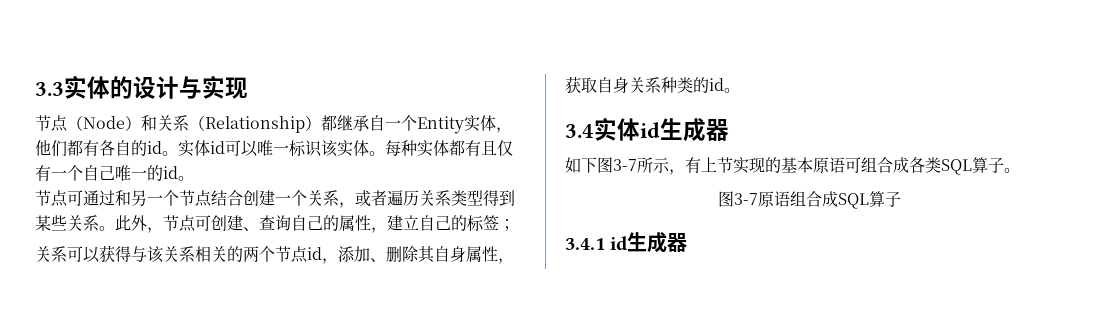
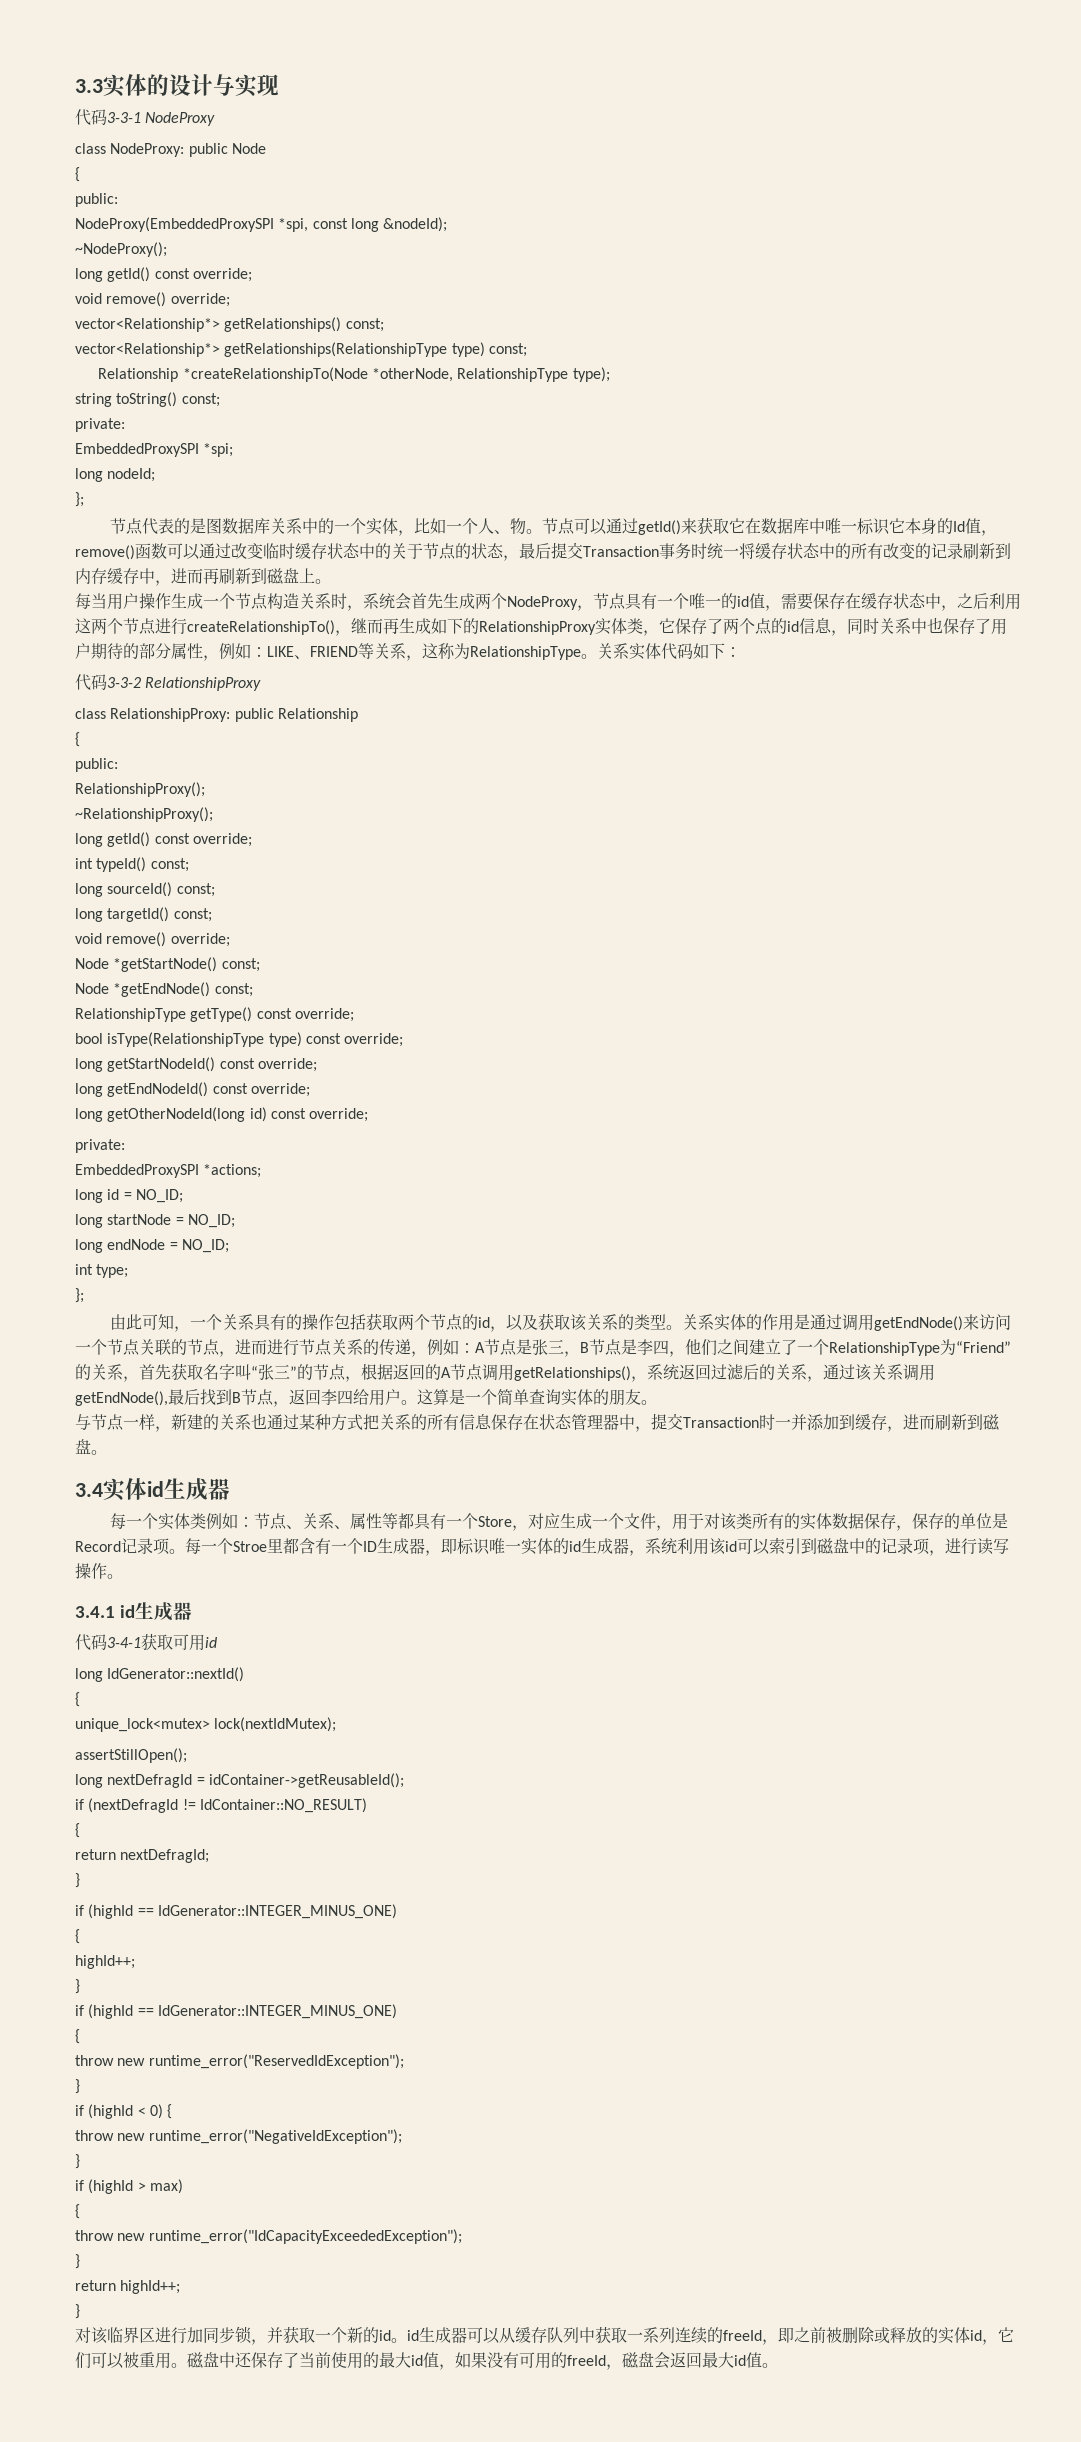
[35,115,512,134] [35,140,513,157] [35,165,194,181] [35,190,515,208] [35,215,515,233] [35,245,514,264] [565,76,724,93] 节点（Node）和关系（Relationship）都继承自一个Entity实体，他们都有各自的id。实体id可以唯一标识该实体。每种实体都有且仅有一个自己唯一的id。 // 节点可通过和另一个节点结合创建一个关系，或者遍历关系类型得到某些关系。此外，节点可创建、查询自己的属性，建立自己的标签； // 关系可以获得与该关系相关的两个节点id，添加、删除其自身属性，获取自身关系种类的id -> [75,109,216,126] [75,143,266,157] [75,167,80,182] [75,193,118,207] [75,217,448,232] [75,242,167,257] [75,267,252,282] [75,292,230,307] [75,317,384,332] [75,342,527,357] [98,367,610,382] [75,392,220,407] [75,418,125,432] [75,443,234,457] [75,468,156,482] [75,492,84,507] [109,517,997,536] [75,542,1011,561] [75,568,331,586] [75,593,1021,611] [75,617,1007,636] [75,643,741,661] [75,674,262,691] [75,708,358,722] [75,732,80,747] [75,758,118,772] [75,782,205,797] [75,807,213,822] [75,832,252,847] [75,857,189,872] [75,882,215,897] [75,907,212,922] [75,932,230,947] [75,957,260,972] [75,982,253,997] [75,1007,354,1022] [75,1032,404,1047] [75,1057,317,1072] [75,1082,310,1097] [75,1107,369,1122] [75,1139,125,1153] [75,1164,262,1178] [75,1189,183,1203] [75,1214,235,1228] [75,1239,229,1253] [75,1264,129,1278] [75,1288,84,1303] [109,1313,1011,1332] [75,1339,1011,1357] [75,1363,935,1382] [75,1389,657,1407] [75,1413,1000,1432] [75,1439,91,1454] 代码3-3-1 NodeProxy // class NodeProxy: public Node // { // public: // NodeProxy(EmbeddedProxySPI *spi, const long &nodeId); // ~NodeProxy(); // long getId() const override; // void remove() override; // vector<Relationship*> getRelationships() const; // vector<Relationship*> getRelationships(RelationshipType type) const; // Relationship *createRelationshipTo(Node *otherNode, RelationshipType type); // string toString() const; // private: // EmbeddedProxySPI *spi; // long nodeId; // }; // 节点代表的是图数据库关系中的一个实体，比如一个人、物。节点可以通过getId()来获取它在数据库中唯一标识它本身的Id值，remove()函数可以通过改变临时缓存状态中的关于节点的状态，最后提交Transaction事务时统一将缓存状态中的所有改变的记录刷新到内存缓存中，进而再刷新到磁盘上。 // 每当用户操作生成一个节点构造关系时，系统会首先生成两个NodeProxy，节点具有一个唯一的id值，需要保存在缓存状态中，之后利用这两个节点进行createRelationshipTo()，继而再生成如下的RelationshipProxy实体类，它保存了两个点的id信息，同时关系中也保存了用户期待的部分属性，例如：LIKE、FRIEND等关系，这称为RelationshipType。关系实体代码如下： // 代码3-3-2 RelationshipProxy // class RelationshipProxy: public Relationship // { // public: // RelationshipProxy(); // ~RelationshipProxy(); // long getId() const override; // int typeId() const; // long sourceId() const; // long targetId() const; // void remove() override; // Node *getStartNode() const; // Node *getEndNode() const; // RelationshipType getType() const override; // bool isType(RelationshipType type) const override; // long getStartNodeId() const override; // long getEndNodeId() const override; // long getOtherNodeId(long id) const override; // private: // EmbeddedProxySPI *actions; // long id = NO_ID; // long startNode = NO_ID; // long endNode = NO_ID; // int type; // }; // 由此可知，一个关系具有的操作包括获取两个节点的id，以及获取该关系的类型。关系实体的作用是通过调用getEndNode()来访问一个节点关联的节点，进而进行节点关系的传递，例如：A节点是张三，B节点是李四，他们之间建立了一个RelationshipType为“Friend”的关系，首先获取名字叫“张三”的节点，根据返回的A节点调用getRelationships()，系统返回过滤后的关系，通过该关系调用getEndNode(),最后找到B节点，返回李四给用户。这算是一个简单查询实体的朋友。 // 与节点一样，新建的关系也通过某种方式把关系的所有信息保存在状态管理器中，提交Transaction时一并添加到缓存，进而刷新到磁盘
[565,157,1020,175] [718,191,901,209] [565,231,688,253] 如下图3-7所示，有上节实现的基本原语可组合成各类SQL算子。 // 图3-7原语组合成SQL算子 // 3.4.1 id生成器 -> [109,1513,1008,1531] [75,1537,1009,1556] [75,1563,123,1579] [75,1602,192,1621] [75,1633,217,1651] [75,1667,245,1682] [75,1692,80,1707] [75,1717,337,1732] [75,1748,187,1763] [75,1773,404,1788] [75,1798,367,1813] [75,1823,80,1838] [75,1849,210,1863] [75,1873,80,1888] [75,1904,397,1919] [75,1929,80,1944] [75,1955,135,1969] [75,1979,80,1994] [75,2004,397,2019] [75,2029,80,2044] [75,2054,404,2069] [75,2079,80,2094] [75,2104,173,2119] [75,2129,402,2144] [75,2154,80,2169] [75,2179,183,2194] [75,2204,80,2219] [75,2229,462,2244] [75,2254,80,2269] [75,2280,181,2294] [75,2304,80,2319] [75,2326,1014,2345] [75,2352,778,2370] 每一个实体类例如：节点、关系、属性等都具有一个Store，对应生成一个文件，用于对该类所有的实体数据保存，保存的单位是Record记录项。每一个Stroe里都含有一个ID生成器，即标识唯一实体的id生成器，系统利用该id可以索引到磁盘中的记录项，进行读写操作。 // 3.4.1 id生成器 // 代码3-4-1获取可用id // long IdGenerator::nextId() // { // unique_lock<mutex> lock(nextIdMutex); // assertStillOpen(); // long nextDefragId = idContainer->getReusableId(); // if (nextDefragId != IdContainer::NO_RESULT) // { // return nextDefragId; // } // if (highId == IdGenerator::INTEGER_MINUS_ONE) // { // highId++; // } // if (highId == IdGenerator::INTEGER_MINUS_ONE) // { // throw new runtime_error("ReservedIdException"); // } // if (highId < 0) { // throw new runtime_error("NegativeIdException"); // } // if (highId > max) // { // throw new runtime_error("IdCapacityExceededException"); // } // return highId++; // } // 对该临界区进行加同步锁，并获取一个新的id。id生成器可以从缓存队列中获取一系列连续的freeId，即之前被删除或释放的实体id，它们可以被重用。磁盘中还保存了当前使用的最大id值，如果没有可用的freeId，磁盘会返回最大id值。

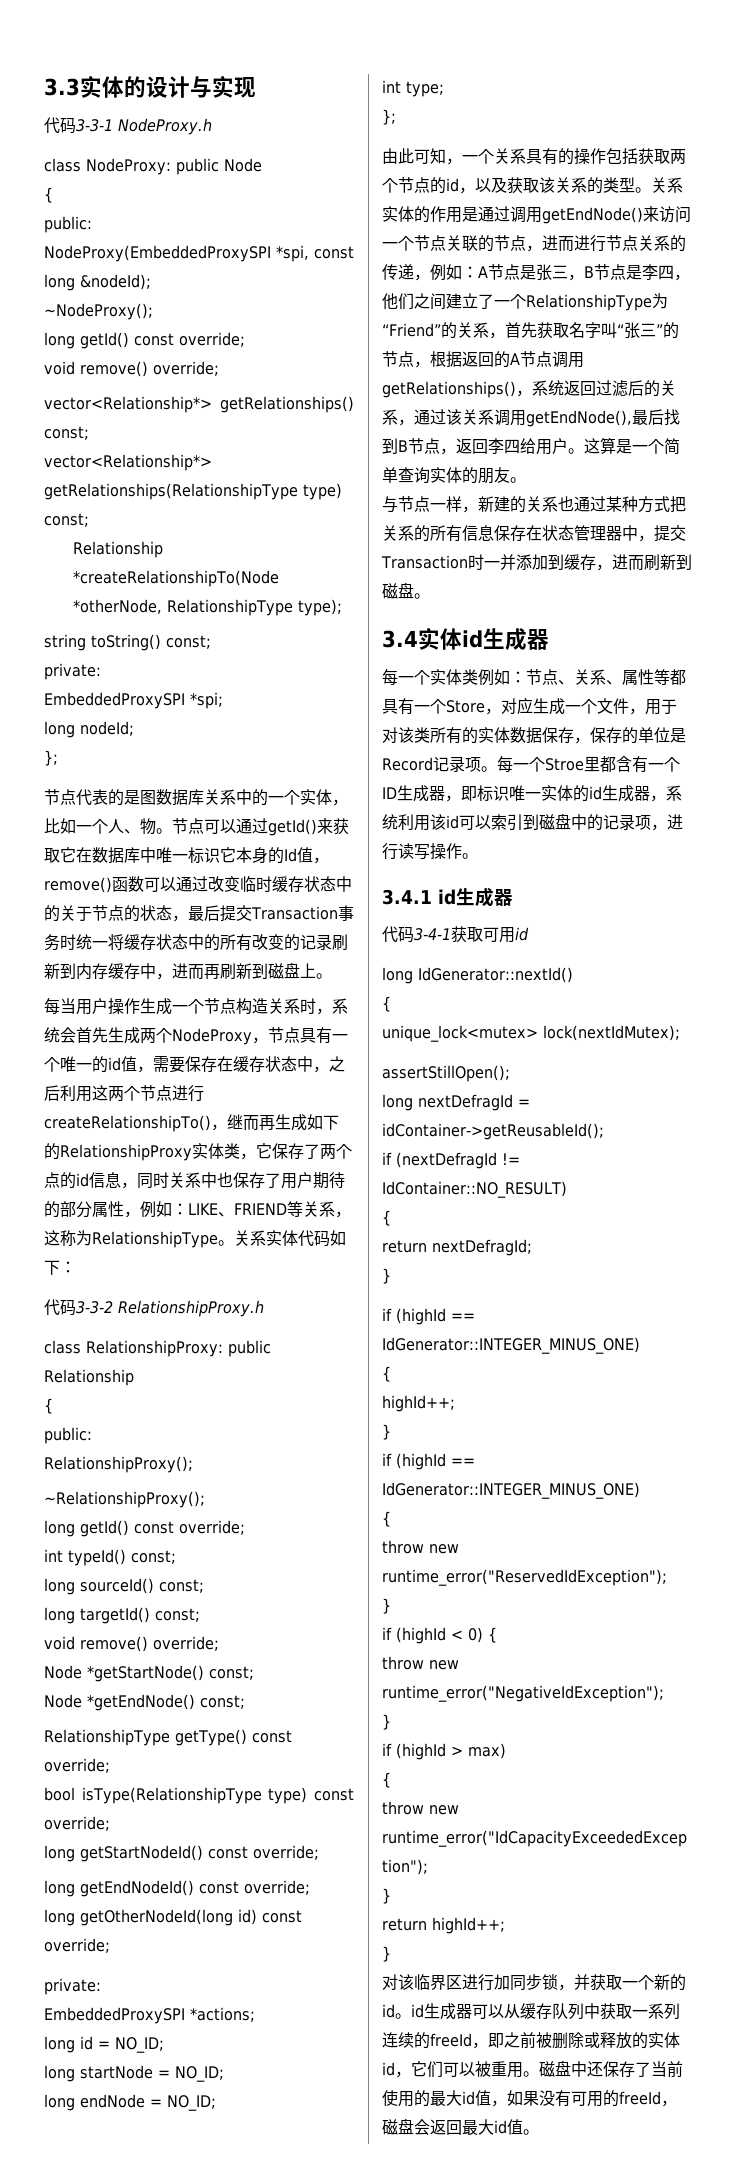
[145,112,216,126] NodeProxy -> [118,118,212,135] NodeProxy.h
[145,677,262,691] RelationshipProxy -> [118,1300,264,1317] RelationshipProxy.h

